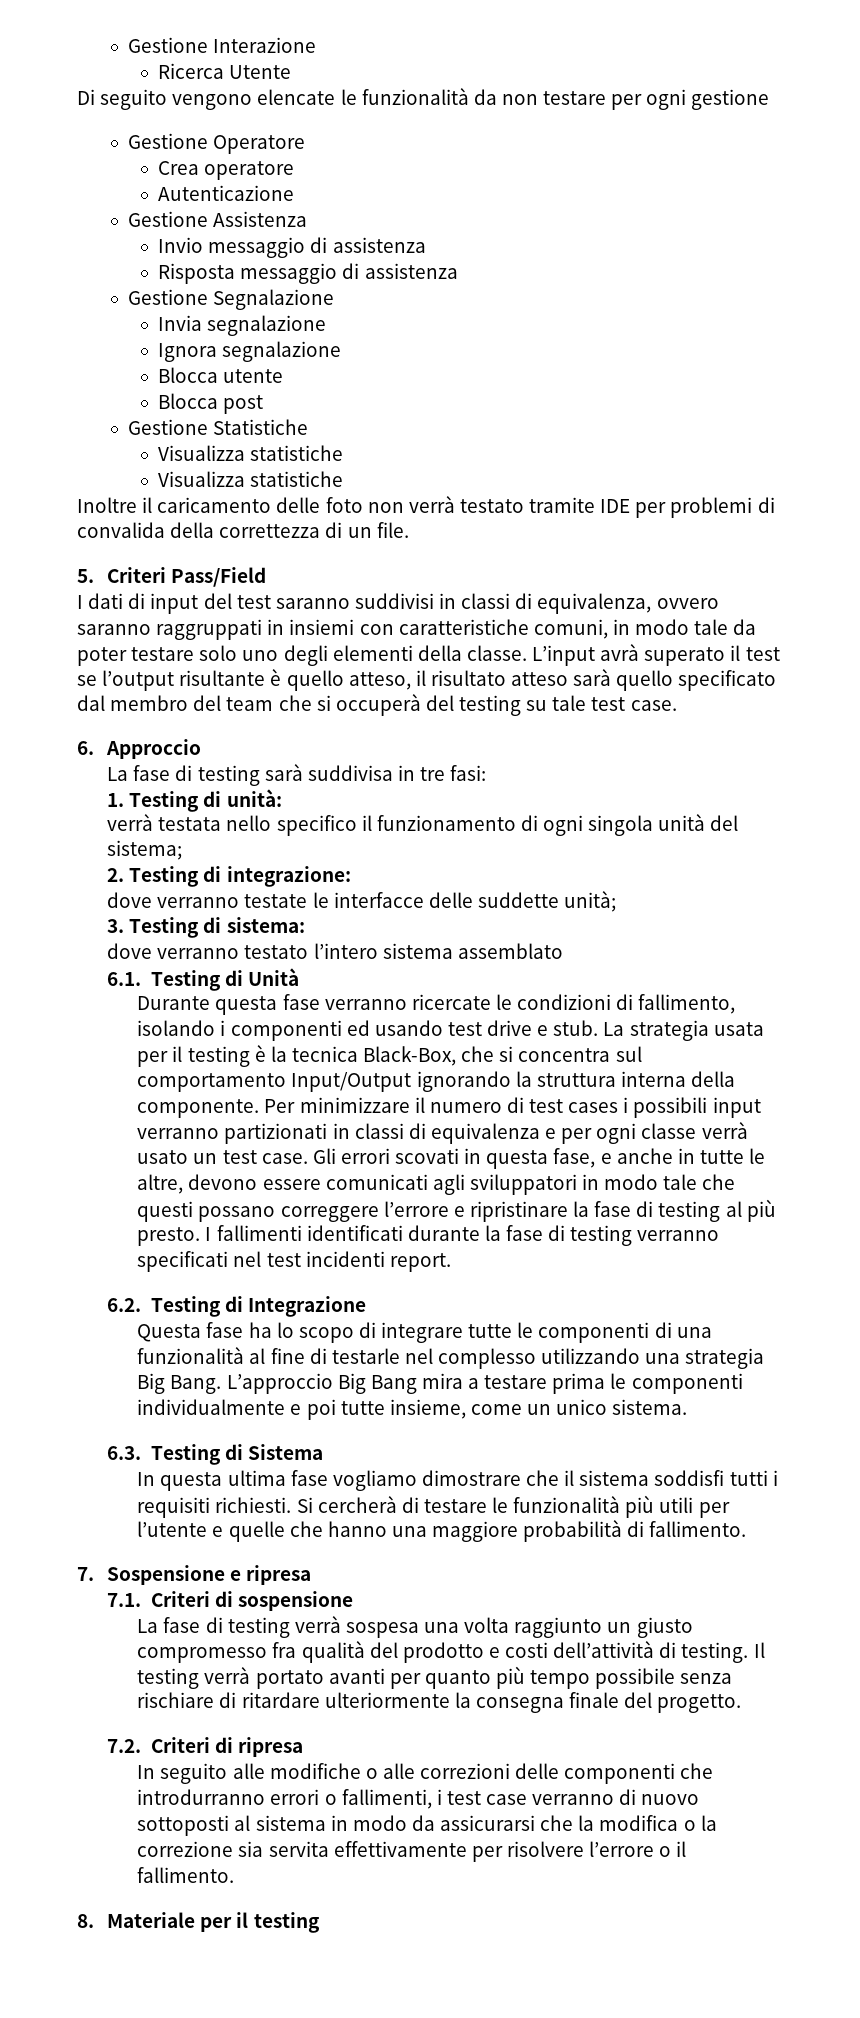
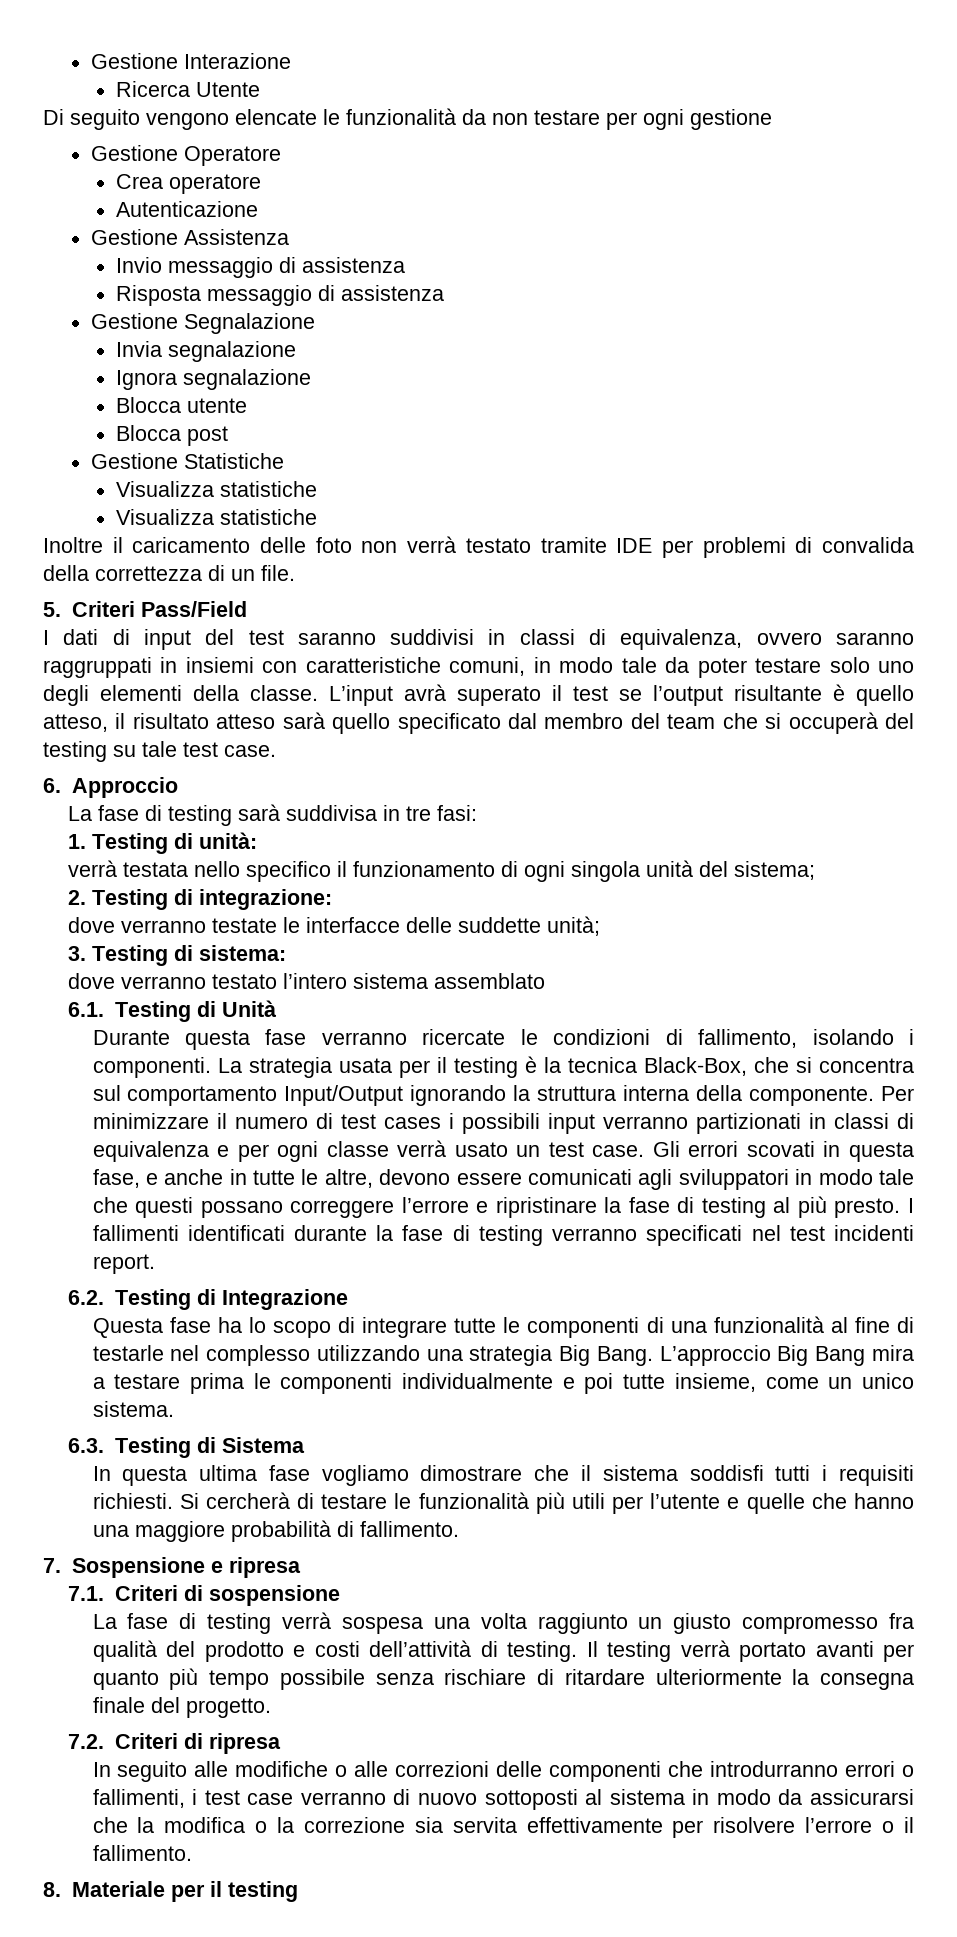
[230,1020,599,1041] componenti ed usando test drive e stub. -> [92,1057,211,1078] componenti.

